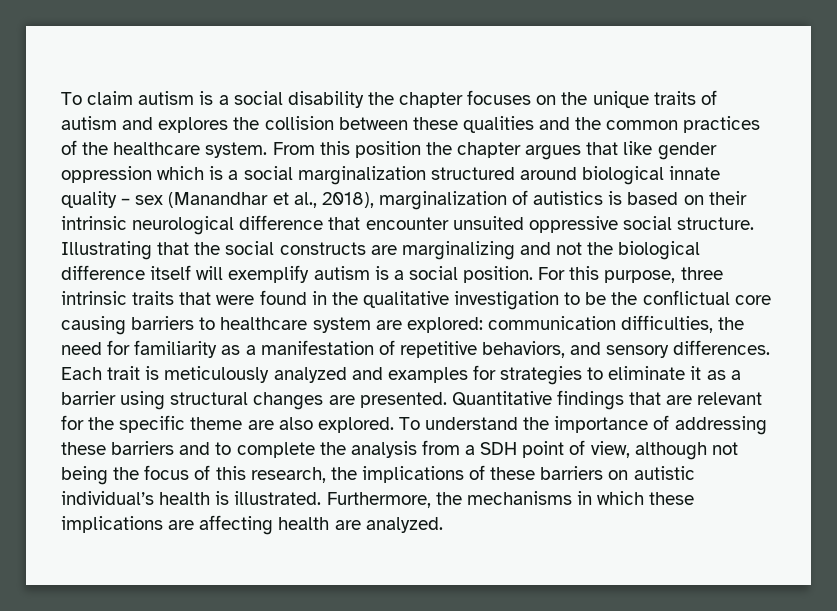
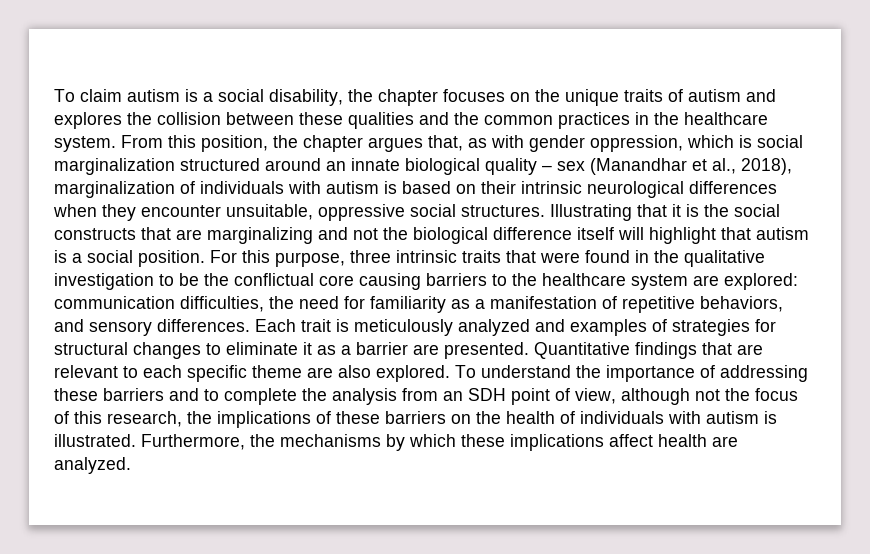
[287,91,364,108] disability -> [269,89,343,106] disability,
[61,140,77,155] of -> [635,112,649,125] in
[354,141,421,158] position -> [201,135,268,152] position,
[586,141,717,160] [61,166,152,183] that like gender oppression -> [428,135,683,152] that, as with gender oppression,
[228,170,239,180] a -> (752, 141) none
[582,166,721,185] biological innate -> [326,158,480,175] an innate biological
[533,191,604,205] autistics -> [200,181,379,194] individuals with autism
[239,215,524,230] difference that encounter unsuited -> [689,181,777,194] [53,204,313,221] differences when they encounter unsuitable,
[677,217,755,230] structure. -> [461,205,545,217] structures.
(190, 248) none -> [672,204,699,217] it is
(366, 248) none -> [141,227,171,240] that
[228,265,310,283] exemplify -> [649,227,751,244] highlight that
(216, 323) none -> [512,273,537,286] the
[472,365,583,385] for strategies -> [652,319,776,336] [54,342,201,359] of strategies for structural changes
[120,391,324,410] using structural changes -> (408, 348) none
[61,415,115,430] for the -> [123,365,182,378] to each
[465,445,476,455] a -> [443,391,463,401] an
[61,466,108,485] being -> (720, 395) none
[633,466,695,480] [61,491,211,505] autistic individual’s health -> [476,411,759,424] the health of individuals with autism
[576,491,592,505] in -> [386,434,405,451] by
[168,515,274,535] are affecting -> [609,434,653,447] affect

